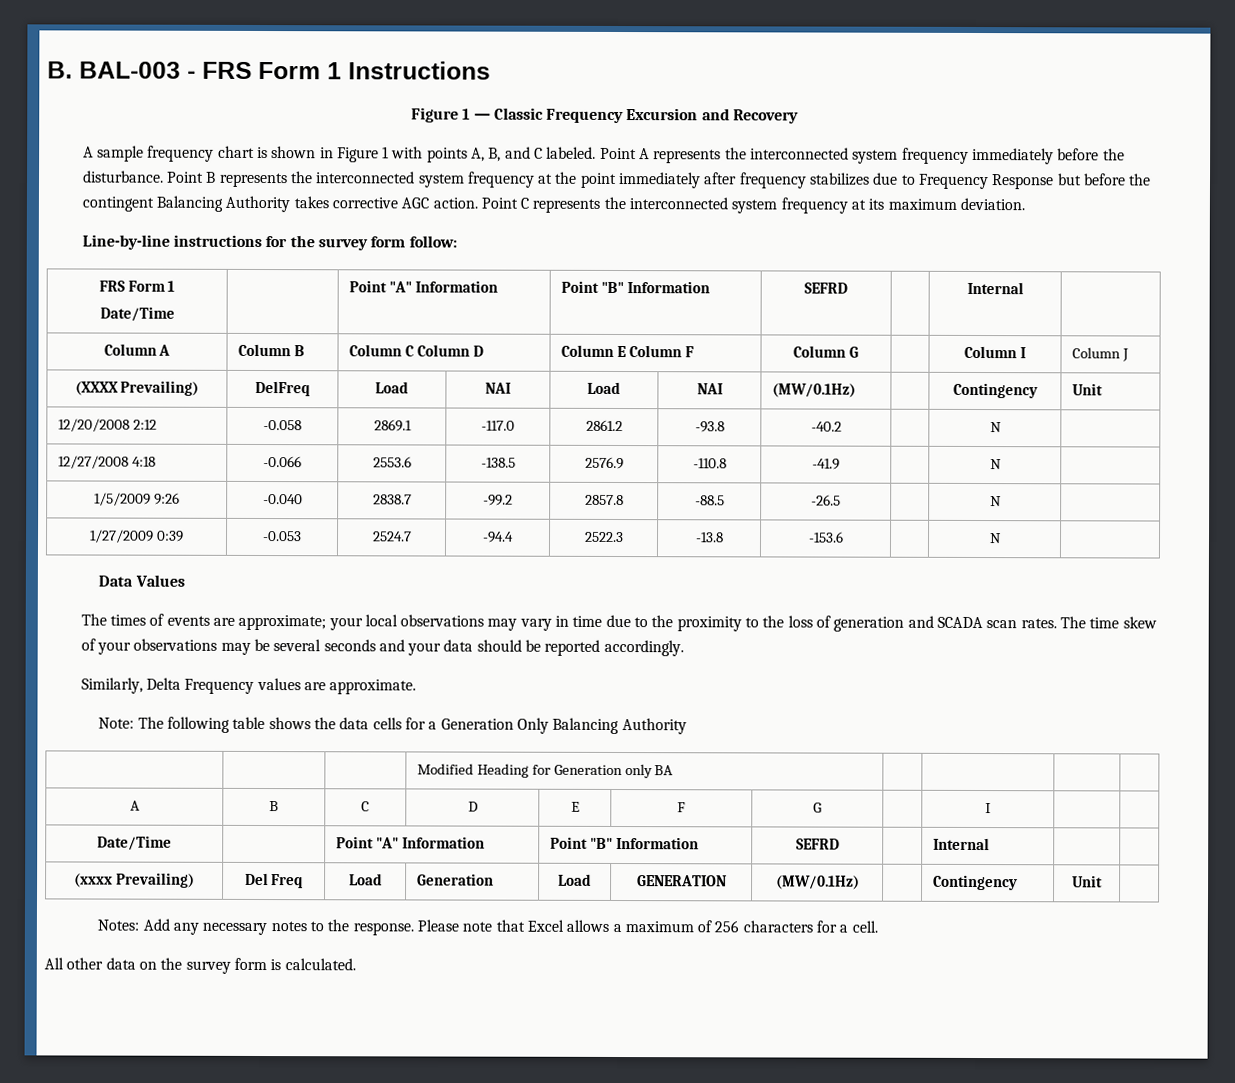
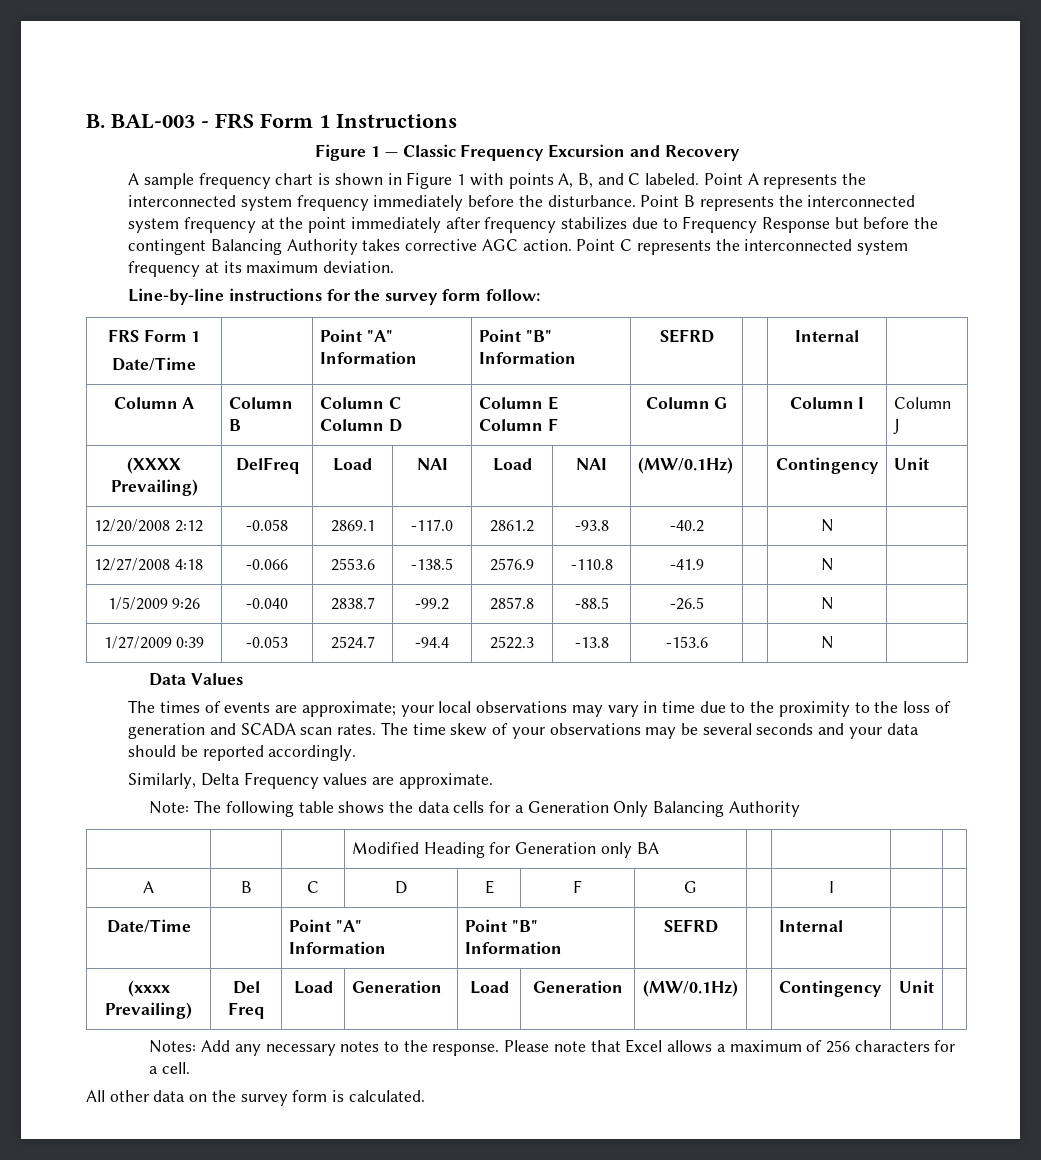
[636,875,727,887] GENERATION -> [532,980,623,993] Generation

